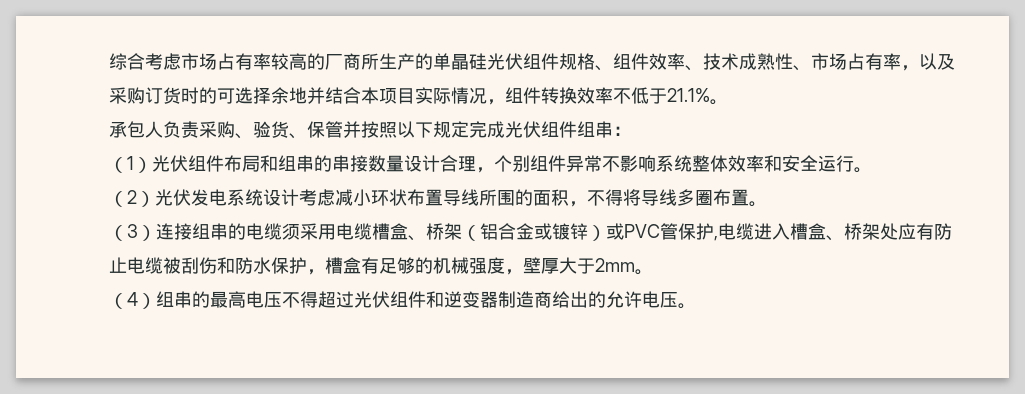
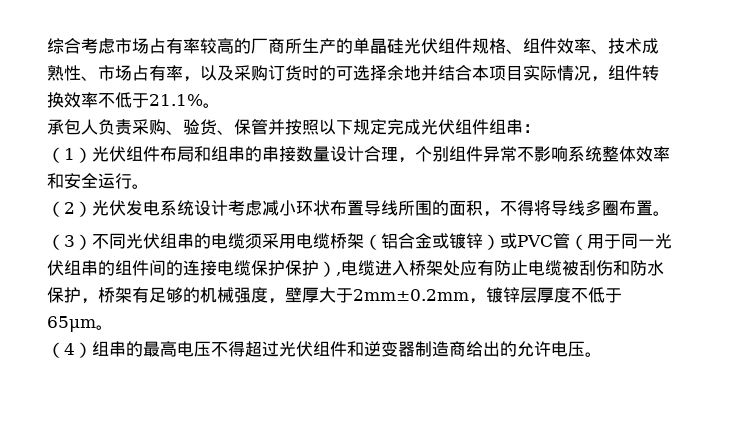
[156,223,192,240] 连接 -> [92,233,160,249] 不同光伏
[372,223,426,241] 槽盒、 -> (330, 241) none
[678,223,714,240] 保护 -> [570,233,672,250] [47,260,336,277] （用于同一光伏组串的组件间的连接电缆保护保护）
[790,223,844,241] 槽盒、 -> (409, 268) none
[325,257,361,274] 槽盒 -> [98,287,132,303] 桥架
[595,258,635,272] 2mm -> [353,287,622,304] [47,316,96,332] 2mm±0.2mm，镀锌层厚度不低于65μm

